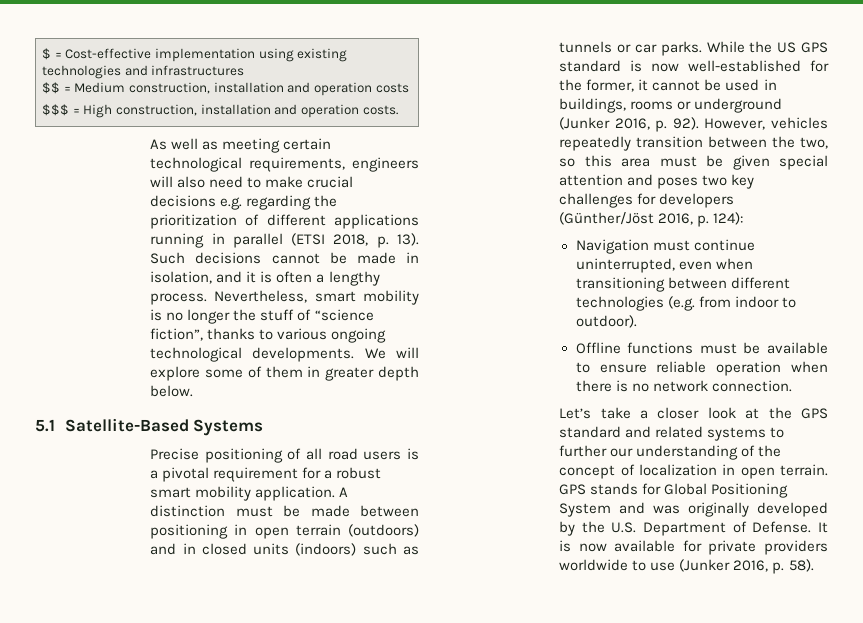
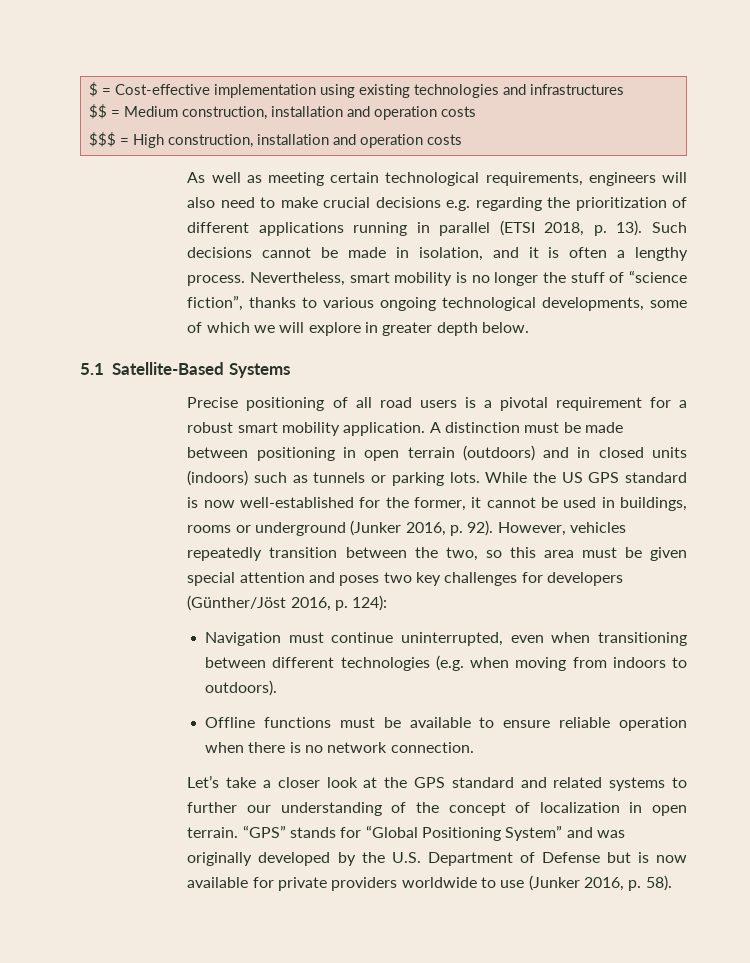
[362,105,398,115] costs. -> [426,134,462,145] costs
[252,347,419,362] [150,366,303,381] developments. We will explore some of them -> [542,297,687,311] [187,322,361,336] developments, some of which we will explore
[634,41,702,56] car parks. -> [391,472,480,486] parking lots.
[698,296,796,308] [575,315,637,328] from indoor to outdoor). -> [470,657,687,671] [205,680,278,696] when moving from indoors to outdoors).
[559,484,587,495] GPS -> [242,825,286,838] “GPS”
[664,483,789,498] [559,503,612,517] Global Positioning System -> [365,825,563,841] “Global Positioning System”
[752,521,828,533] Defense. It -> [541,852,631,863] Defense but

